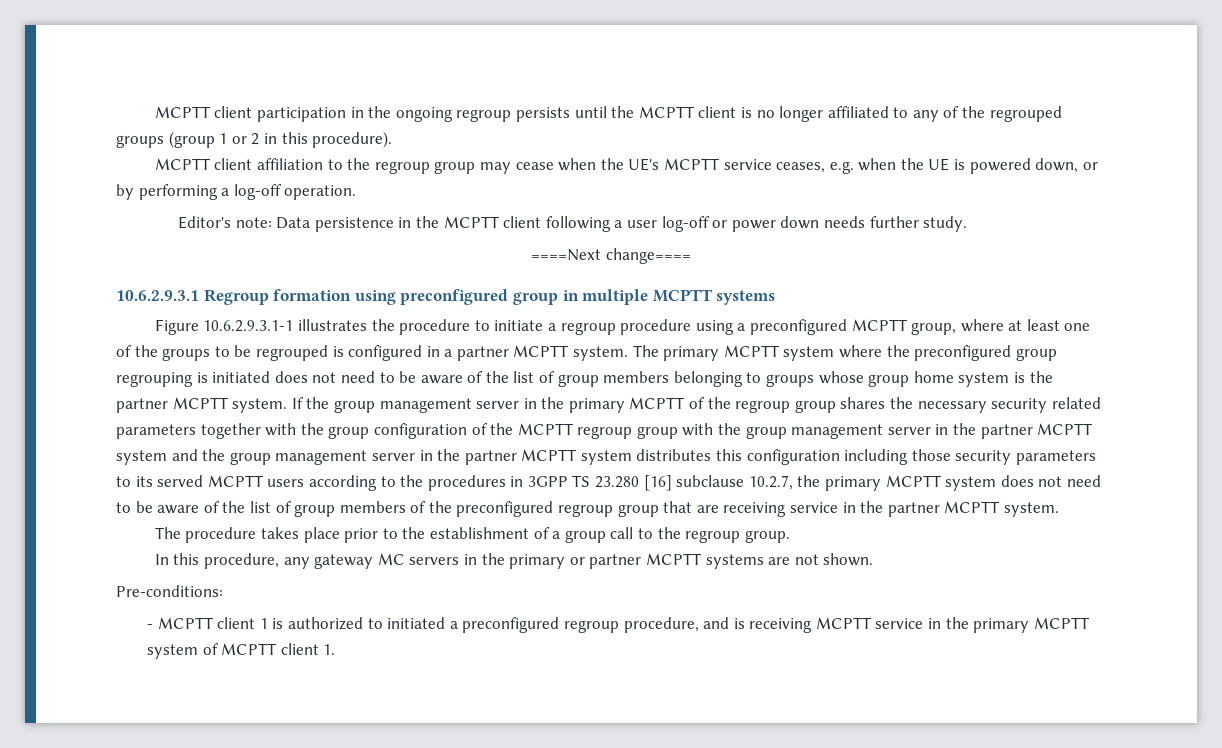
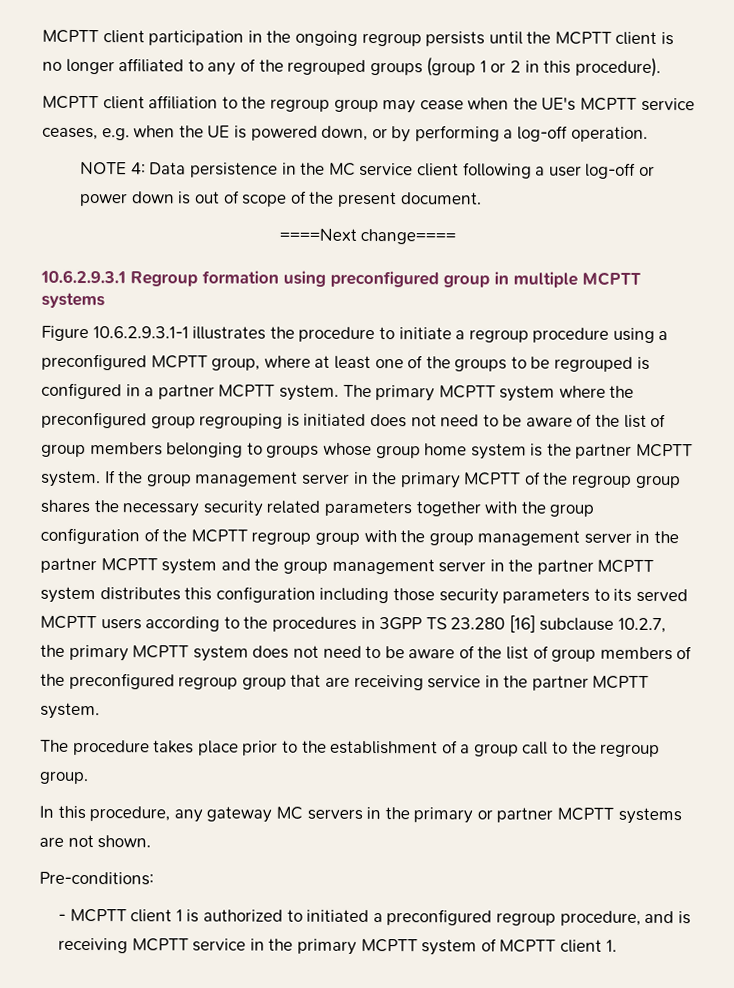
[178,216,272,229] Editor's note: -> [80,161,146,175] NOTE 4:
[443,216,499,228] MCPTT -> [328,162,414,177] MC service
[823,216,968,232] needs further study. -> [178,190,482,208] is out of scope of the present document.

